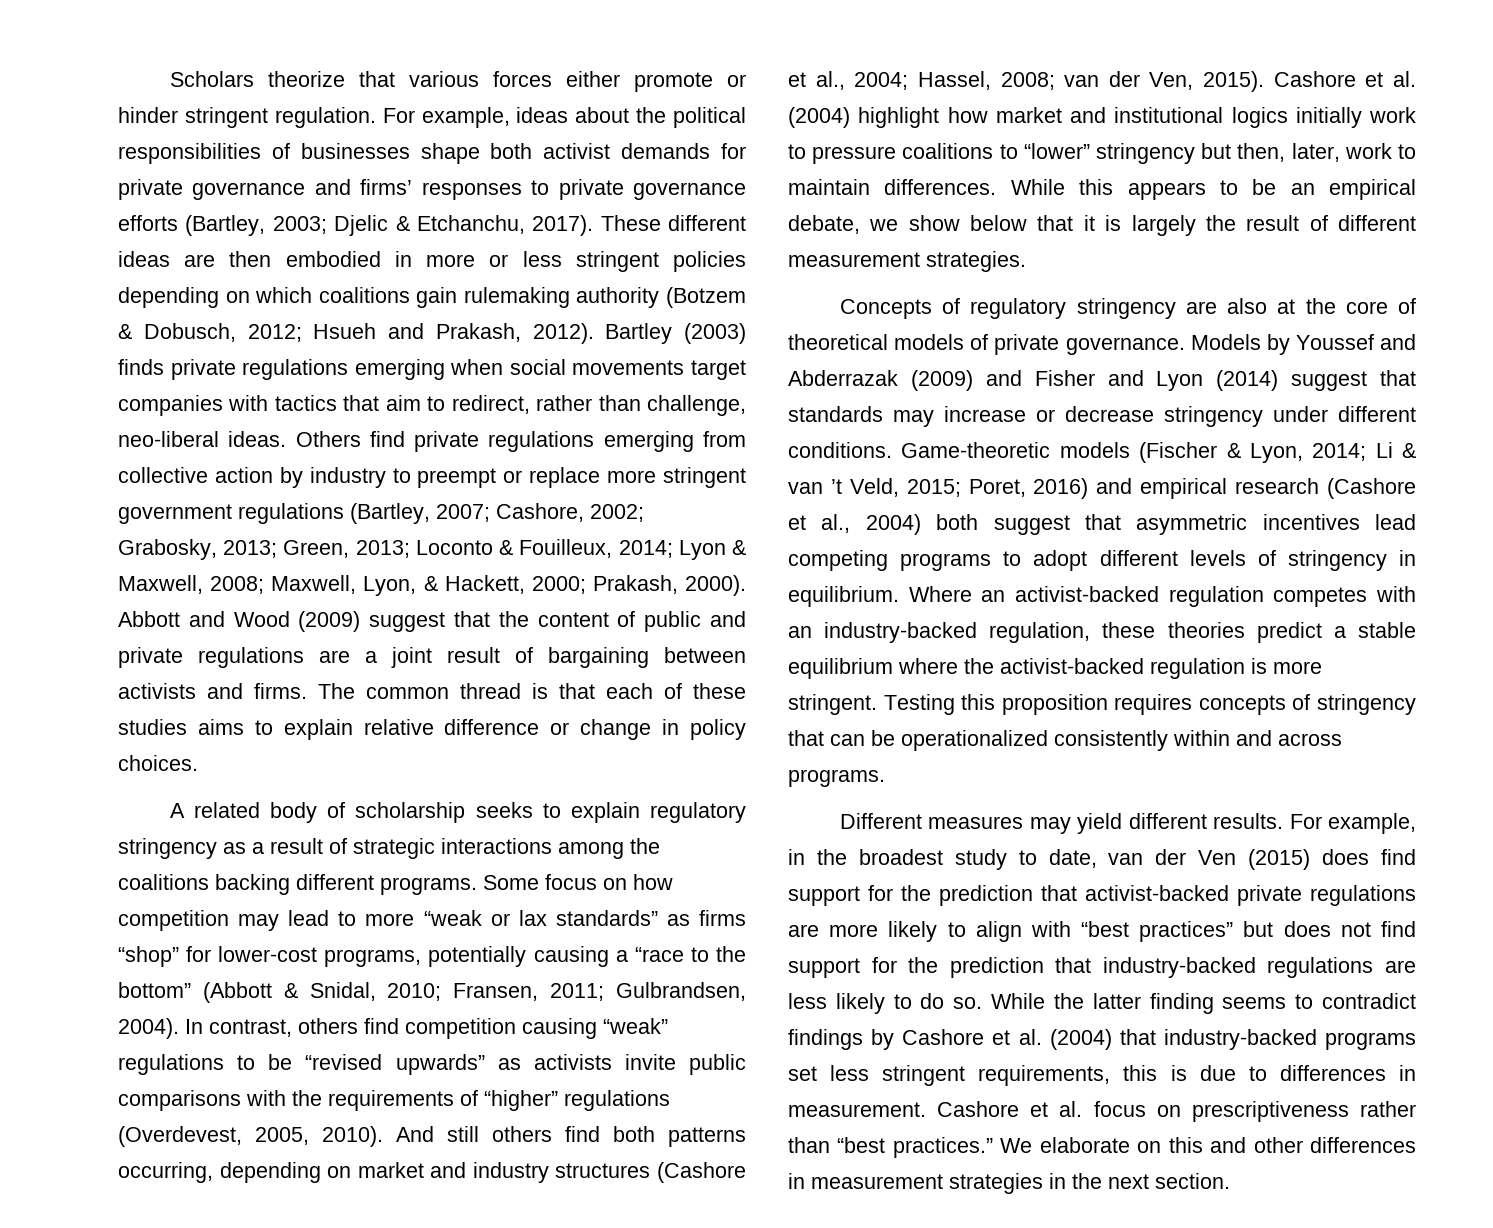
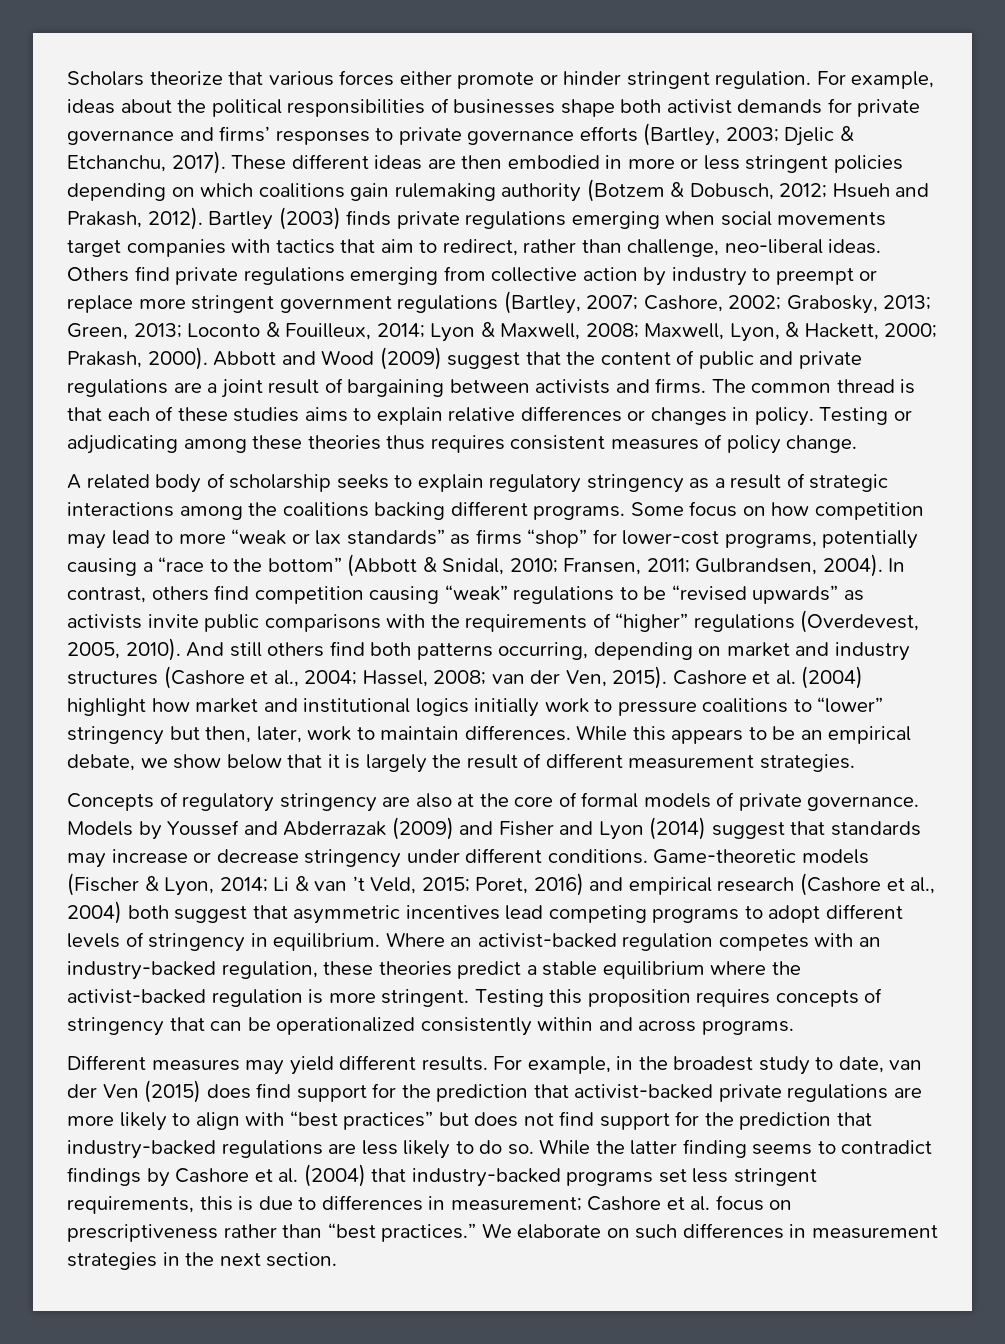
[444,719,747,740] [118,755,198,771] difference or change in policy choices. -> [520,406,913,426] [67,434,858,454] differences or changes in policy. Testing or adjudicating among these theories thus requires consistent measures of policy change.
[788,334,888,350] theoretical -> [581,792,639,808] formal
[788,1102,926,1117] measurement. -> [450,1197,582,1211] measurement;
[1168,1137,1303,1153] this and other -> [635,1224,678,1239] such

